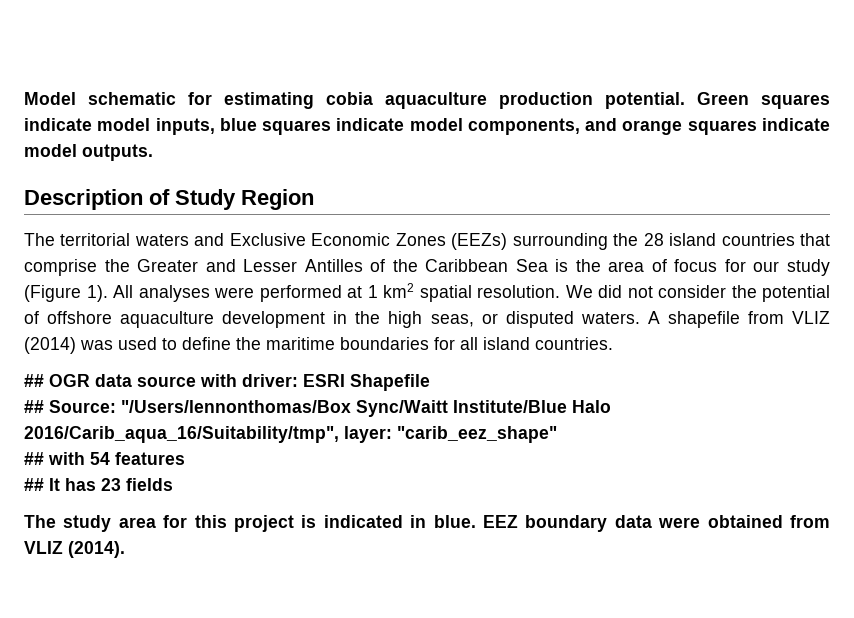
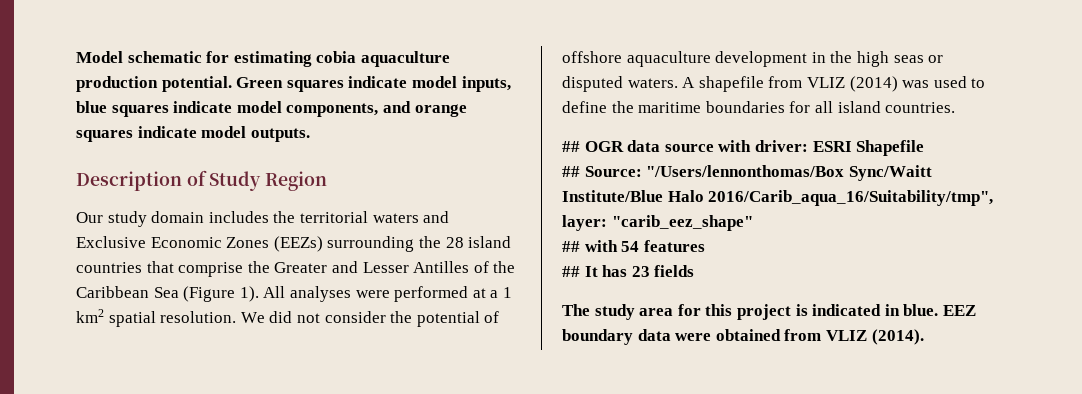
[24,233,55,246] The -> [76,211,296,227] Our study domain includes the
[555,259,830,276] is the area of focus for our study -> (179, 292) none
(362, 292) none -> [490,290,499,298] a
[430,314,474,327] seas, -> [893,55,924,63] seas

